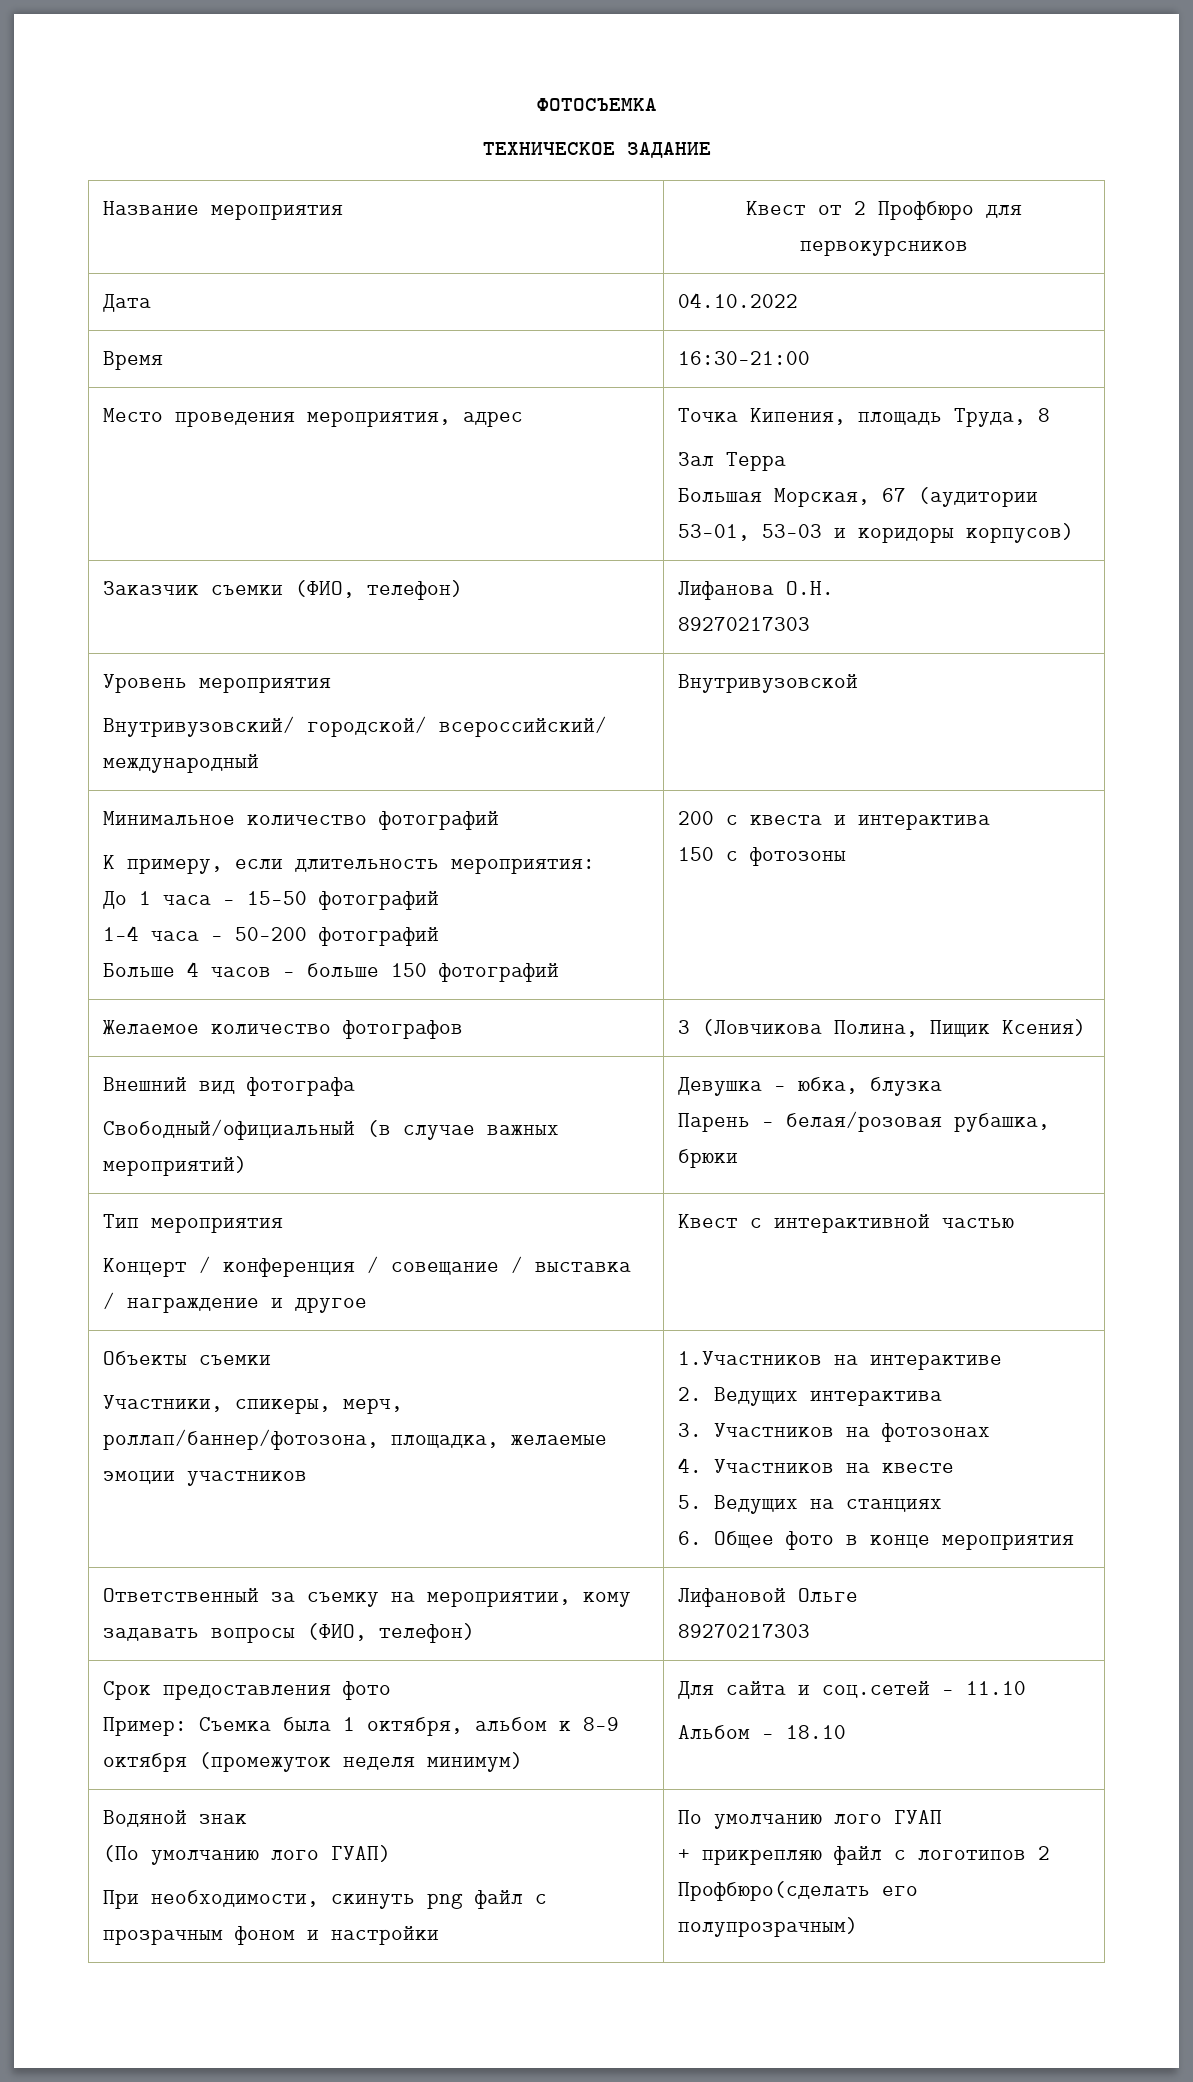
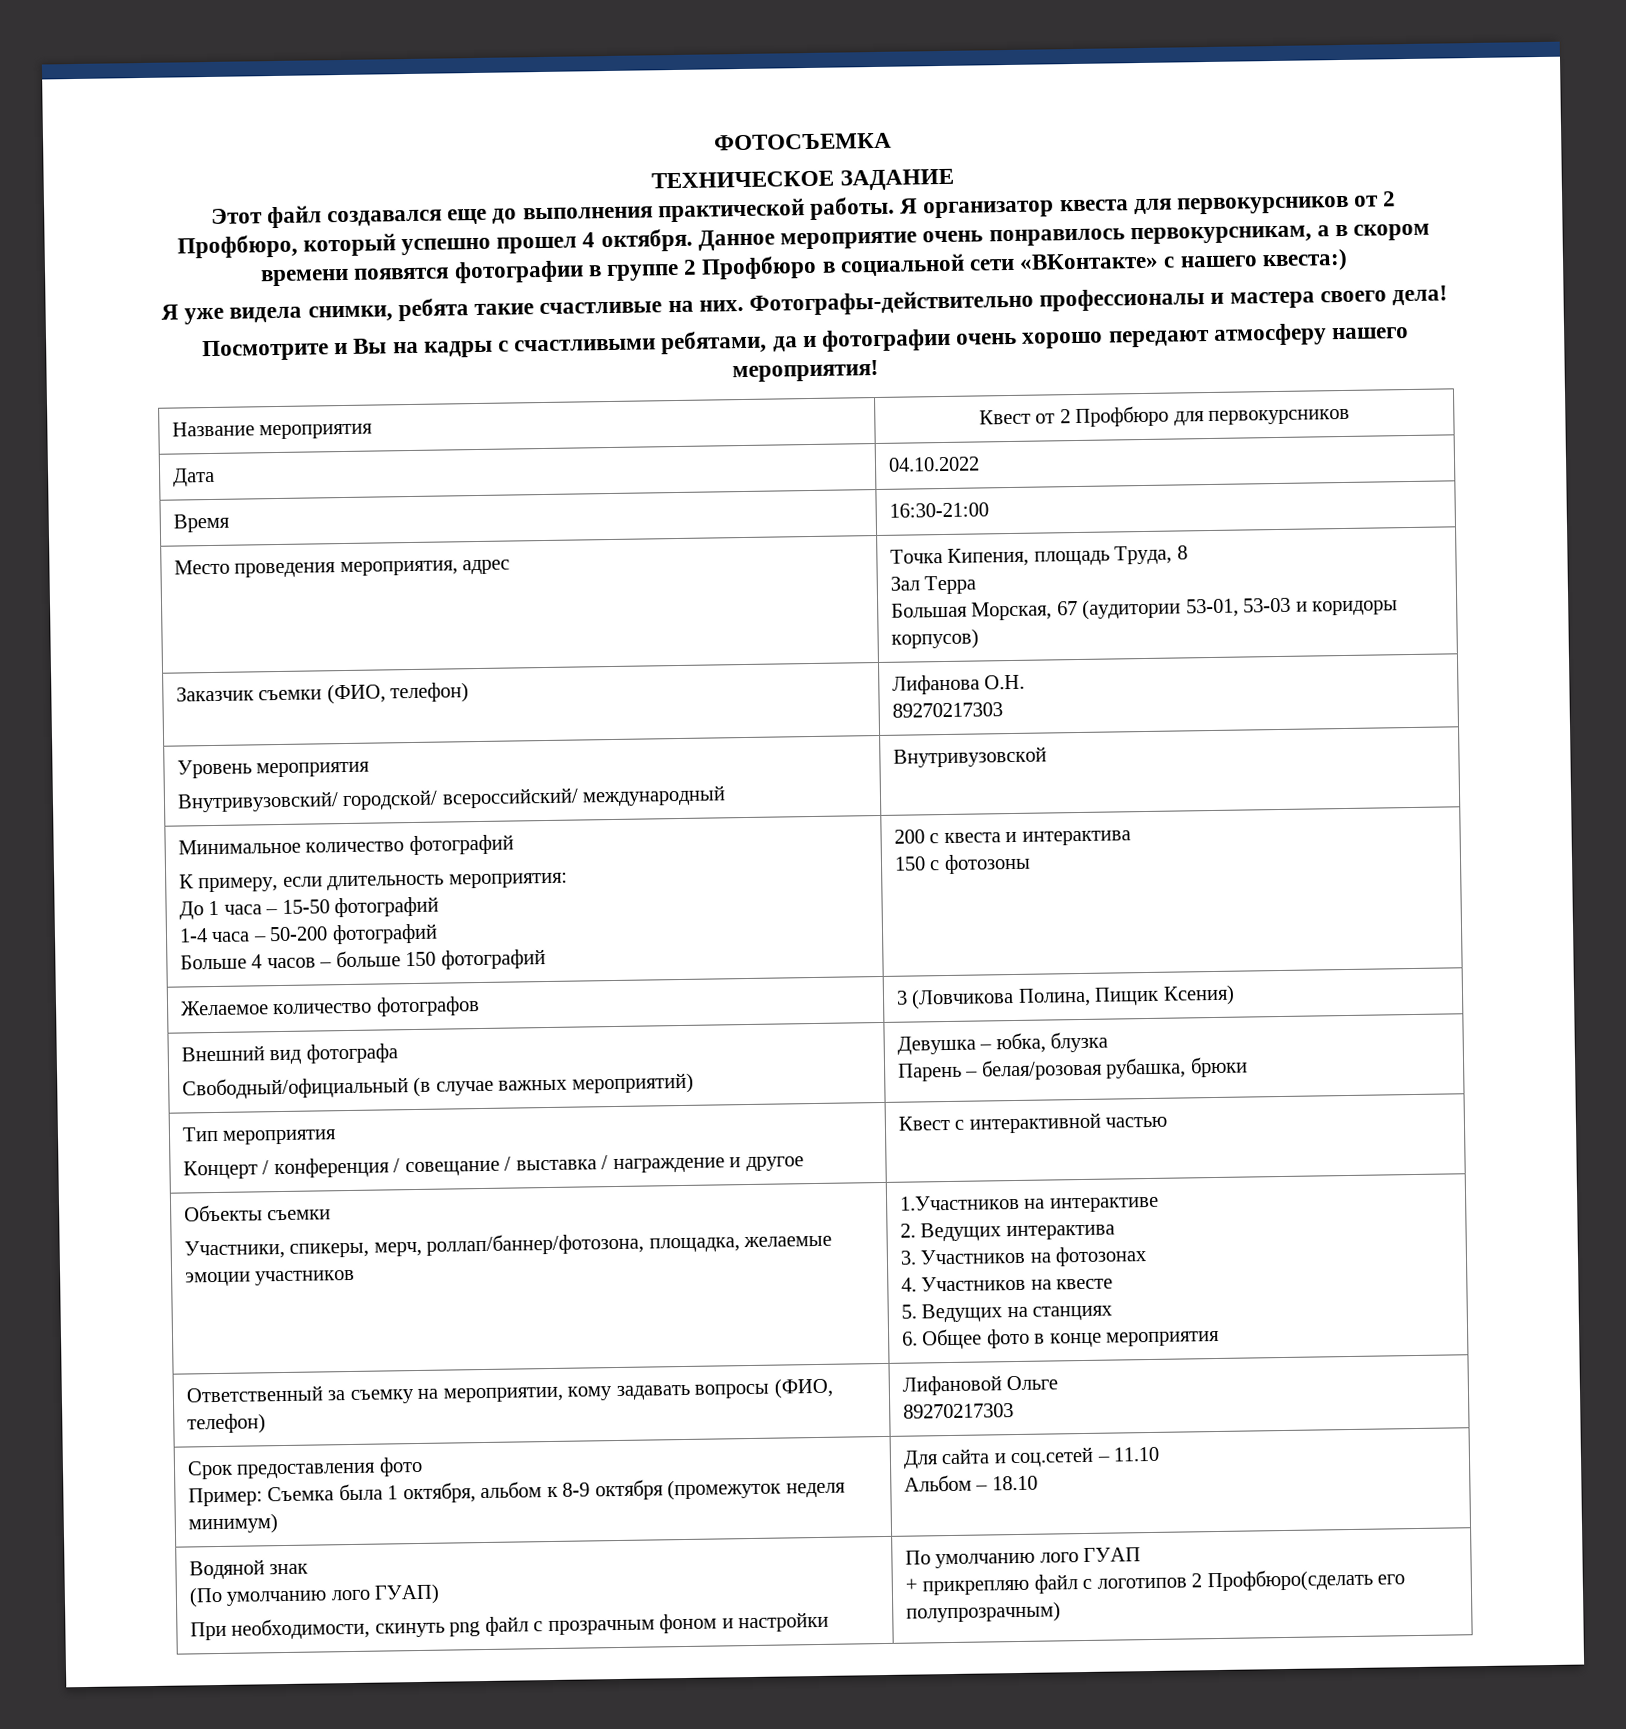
(711, 150) none -> [210,191,1397,229] [176,223,1431,259] [261,248,1348,287] [161,285,1448,325] [201,323,1410,362] [732,359,879,383] // Этот файл создавался еще до выполнения практической работы. Я организатор квеста для первокурсников от 2 Профбюро, который успешно прошел 4 октября. Данное мероприятие очень понравилось первокурсникам, а в скором времени появятся фотографии в группе 2 Профбюро в социальной сети «ВКонтакте» с нашего квеста:) // Я уже видела снимки, ребята такие счастливые на них. Фотографы-действительно профессионалы и мастера своего дела! // Посмотрите и Вы на кадры с счастливыми ребятами, да и фотографии очень хорошо передают атмосферу нашего мероприятия!

